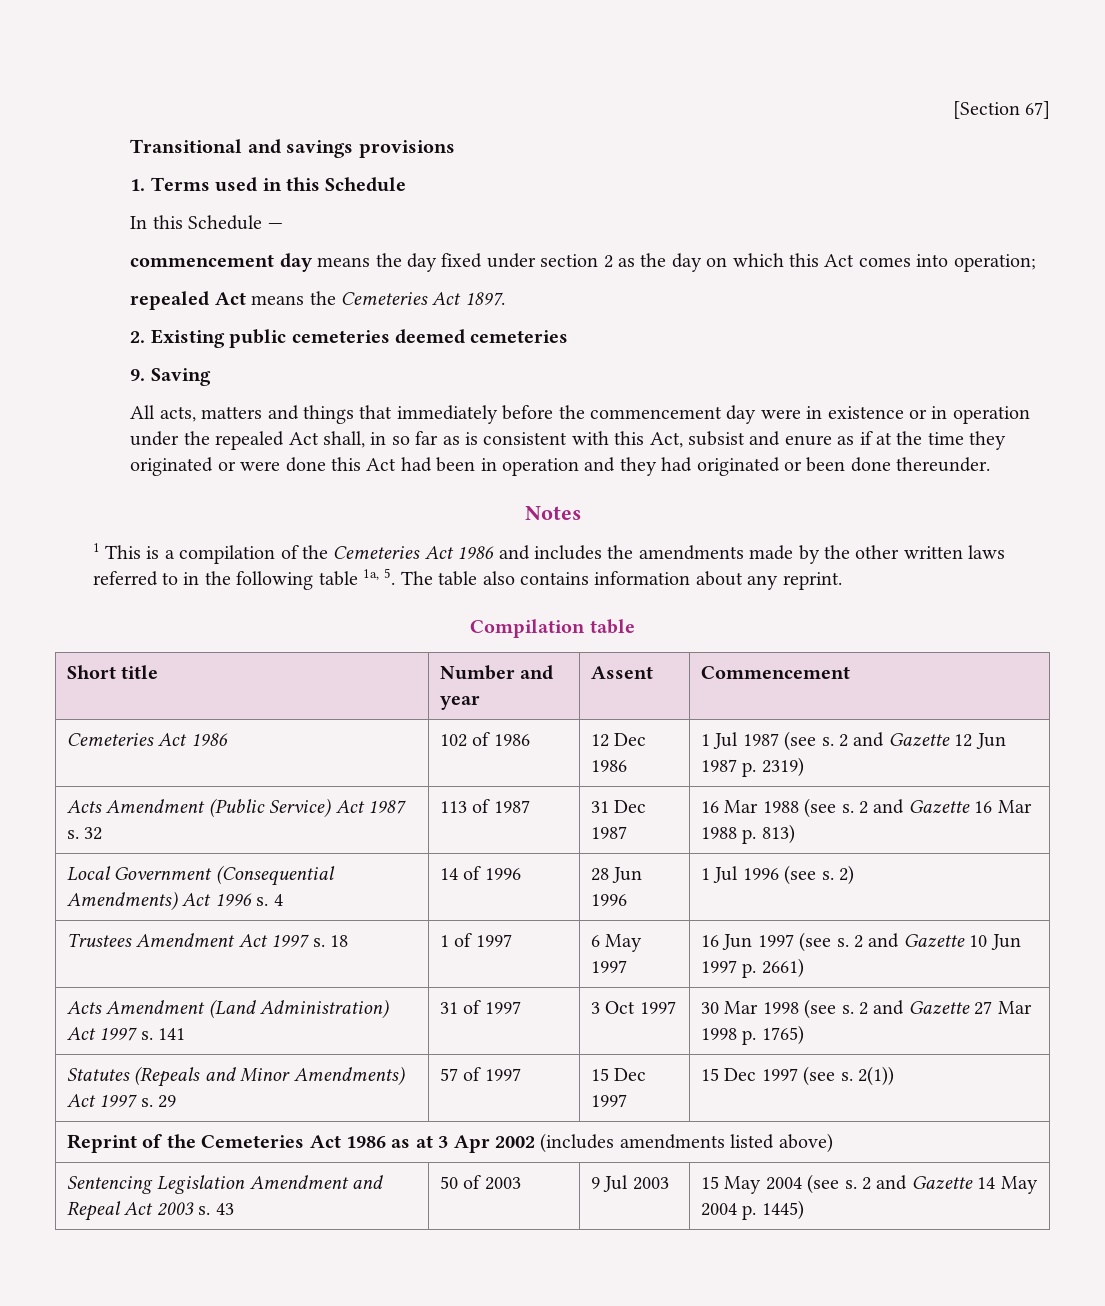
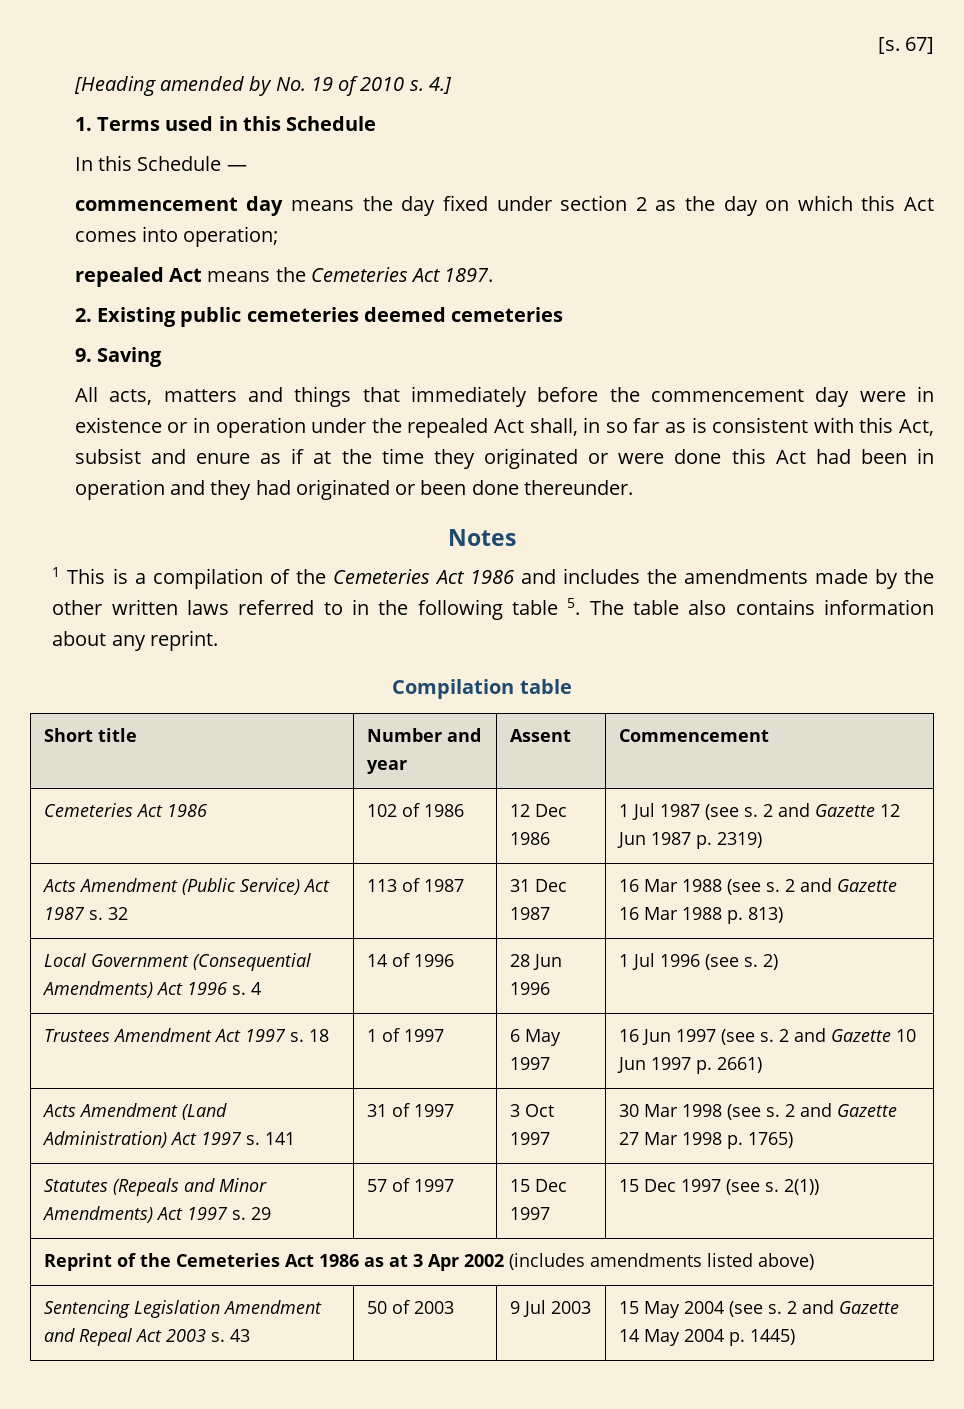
[952,101,1020,119] [Section -> [877,37,900,54] [s.
[130,139,455,158] Transitional and savings provisions -> [73,76,452,96] [Heading amended by No. 19 of 2010 s. 4.]
[363,569,380,580] 1a, -> (559, 607) none

